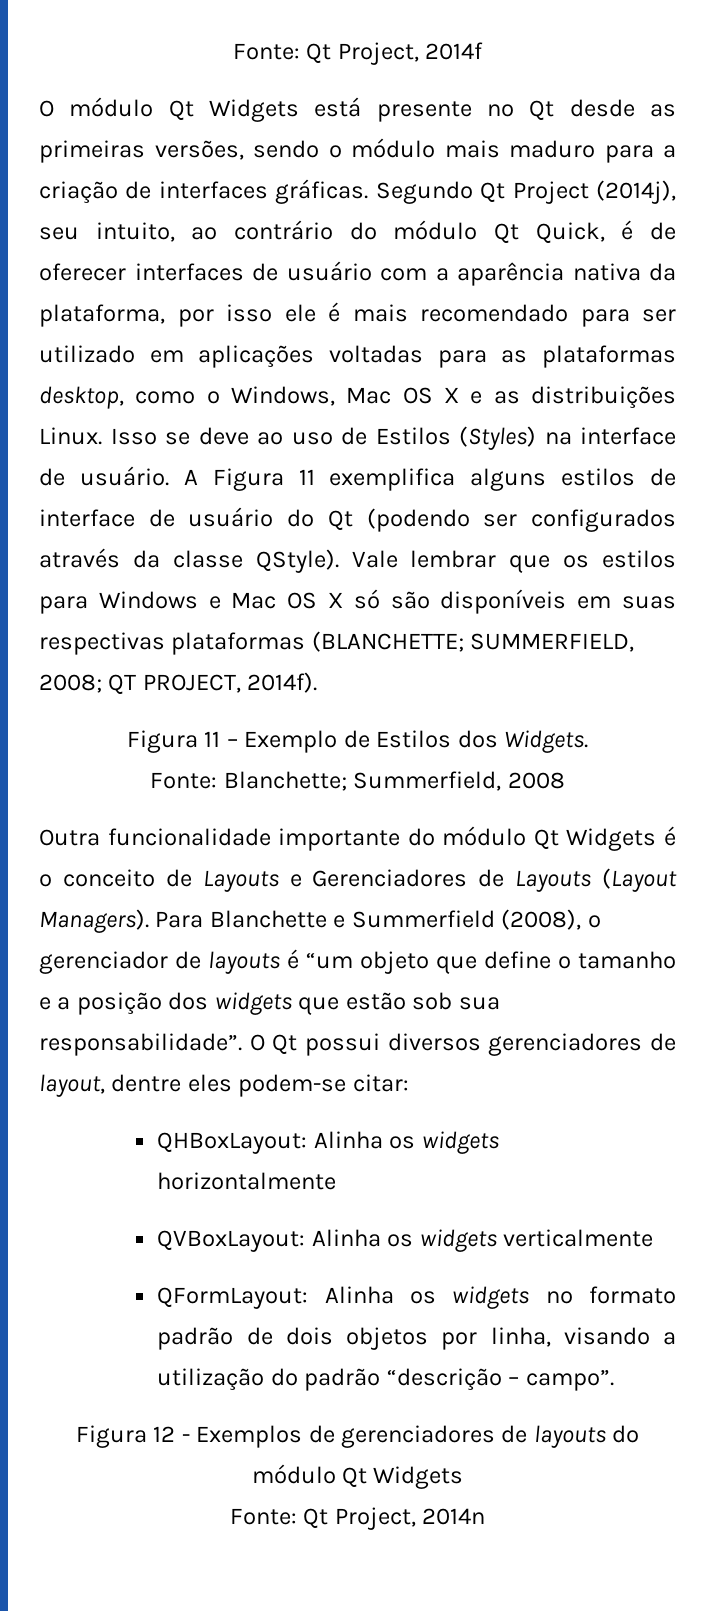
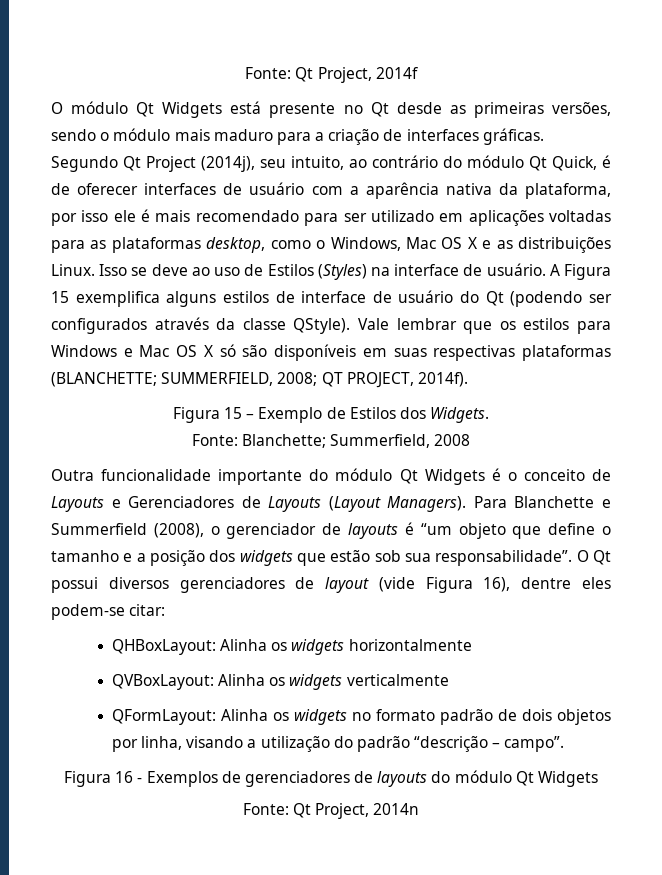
[298,469,315,485] 11 -> [51,291,69,303] 15
[204,731,221,747] 11 -> [224,407,243,419] 15
[39,1074,105,1097] layout, -> [325,577,511,593] layout (vide Figura 16),
[153,1426,176,1442] 12 -> [115,771,134,783] 16

